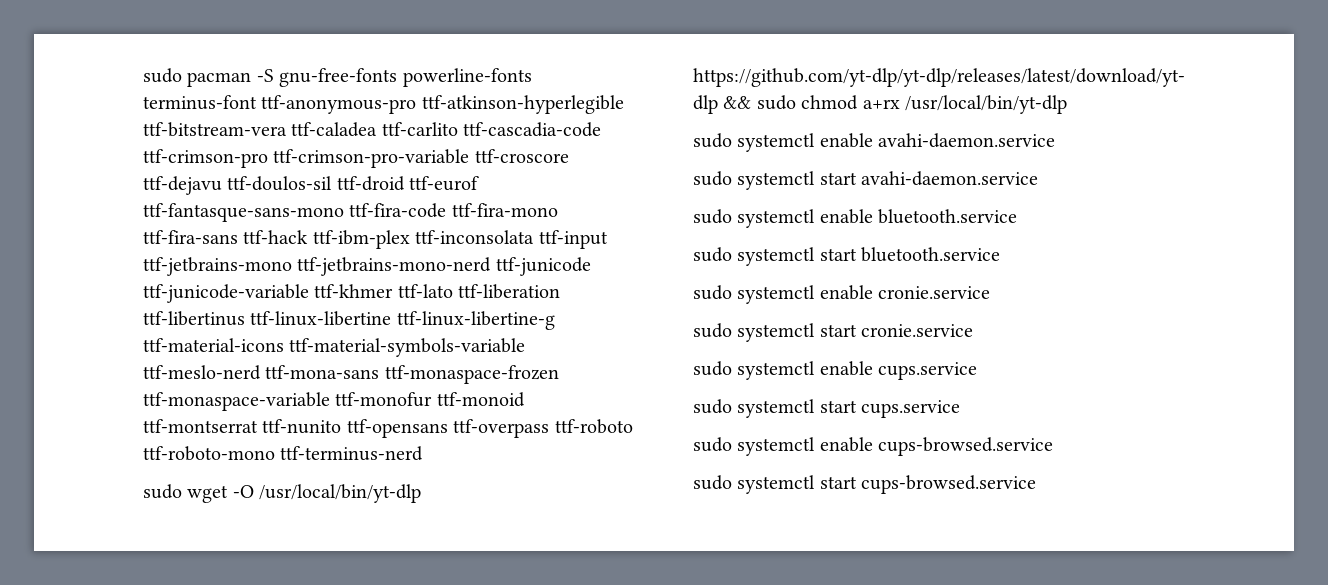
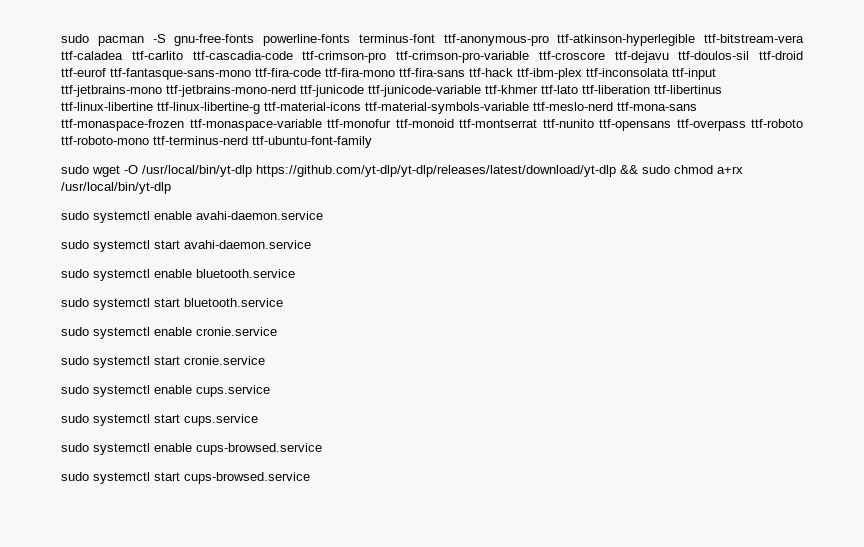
(424, 453) none -> [252,136,372,148] ttf-ubuntu-font-family

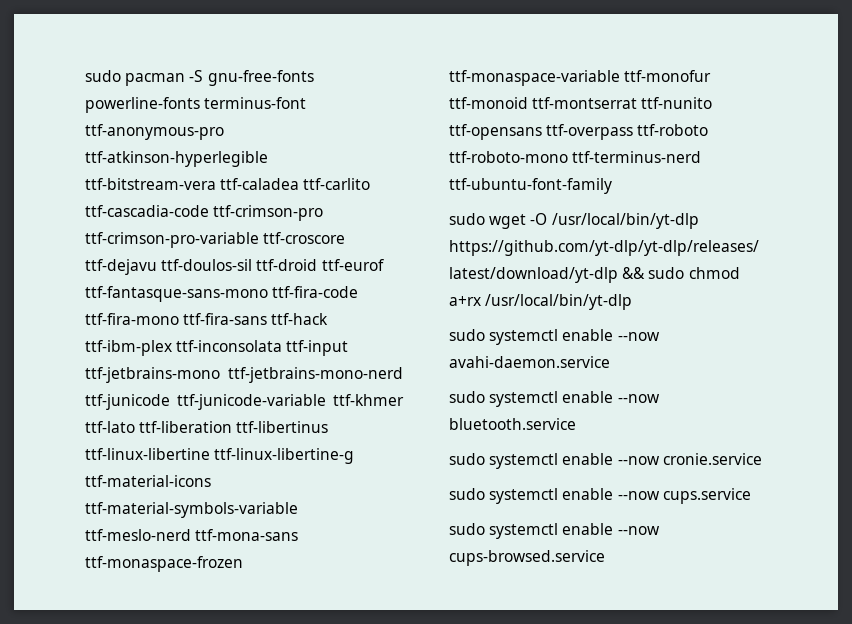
[196,211,323,220] [61,240,180,252] avahi-daemon.service // sudo systemctl start -> [617,332,660,341] --now
[196,269,295,278] [61,298,180,310] bluetooth.service // sudo systemctl start -> [617,394,660,403] --now
[196,327,277,336] [61,356,180,368] cronie.service // sudo systemctl start -> [617,456,660,465] --now
[196,385,270,397] [61,414,180,426] cups.service // sudo systemctl start -> [617,491,660,500] --now
[196,443,322,455] [61,472,310,484] cups-browsed.service // sudo systemctl start cups-browsed.service -> [617,526,660,535] [449,550,605,566] --now cups-browsed.service

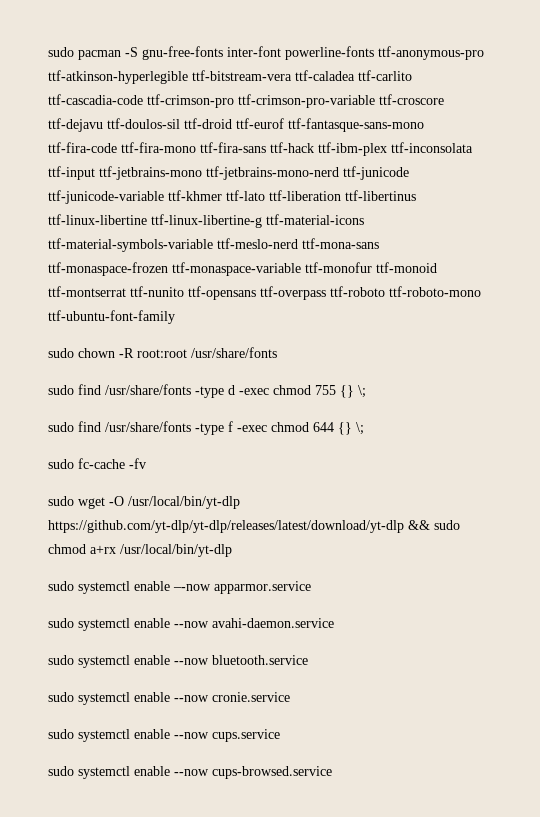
[85,97,307,113] powerline-fonts terminus-font -> [227,46,374,60] inter-font powerline-fonts
[572,151,702,163] ttf-terminus-nerd -> (481, 291) none
(612, 186) none -> [48,347,277,358] [48,384,366,398] [48,421,364,435] [48,458,146,469] // sudo chown -R root:root /usr/share/fonts // sudo find /usr/share/fonts -type d -exec chmod 755 {} \; // sudo find /usr/share/fonts -type f -exec chmod 644 {} \; // sudo fc-cache -fv
(633, 302) none -> [48,581,311,594] // sudo systemctl enable –-now apparmor.service

